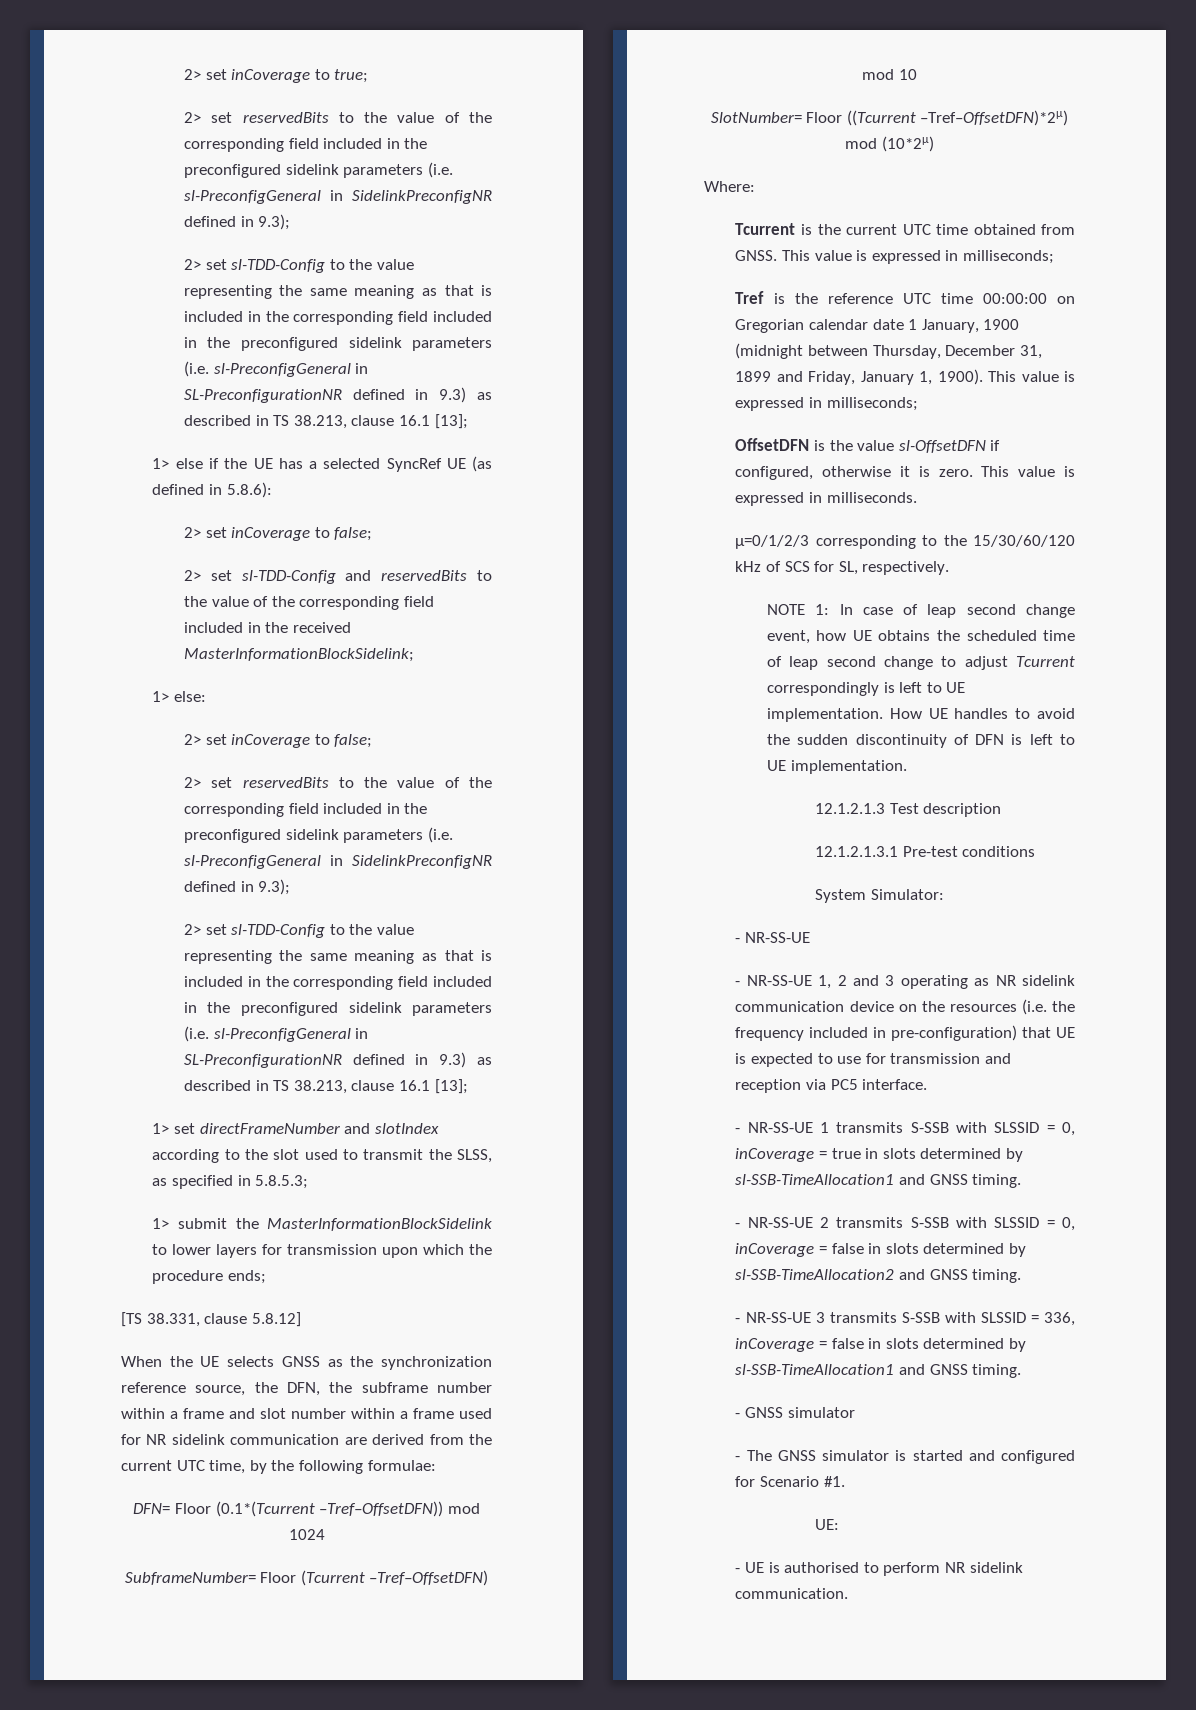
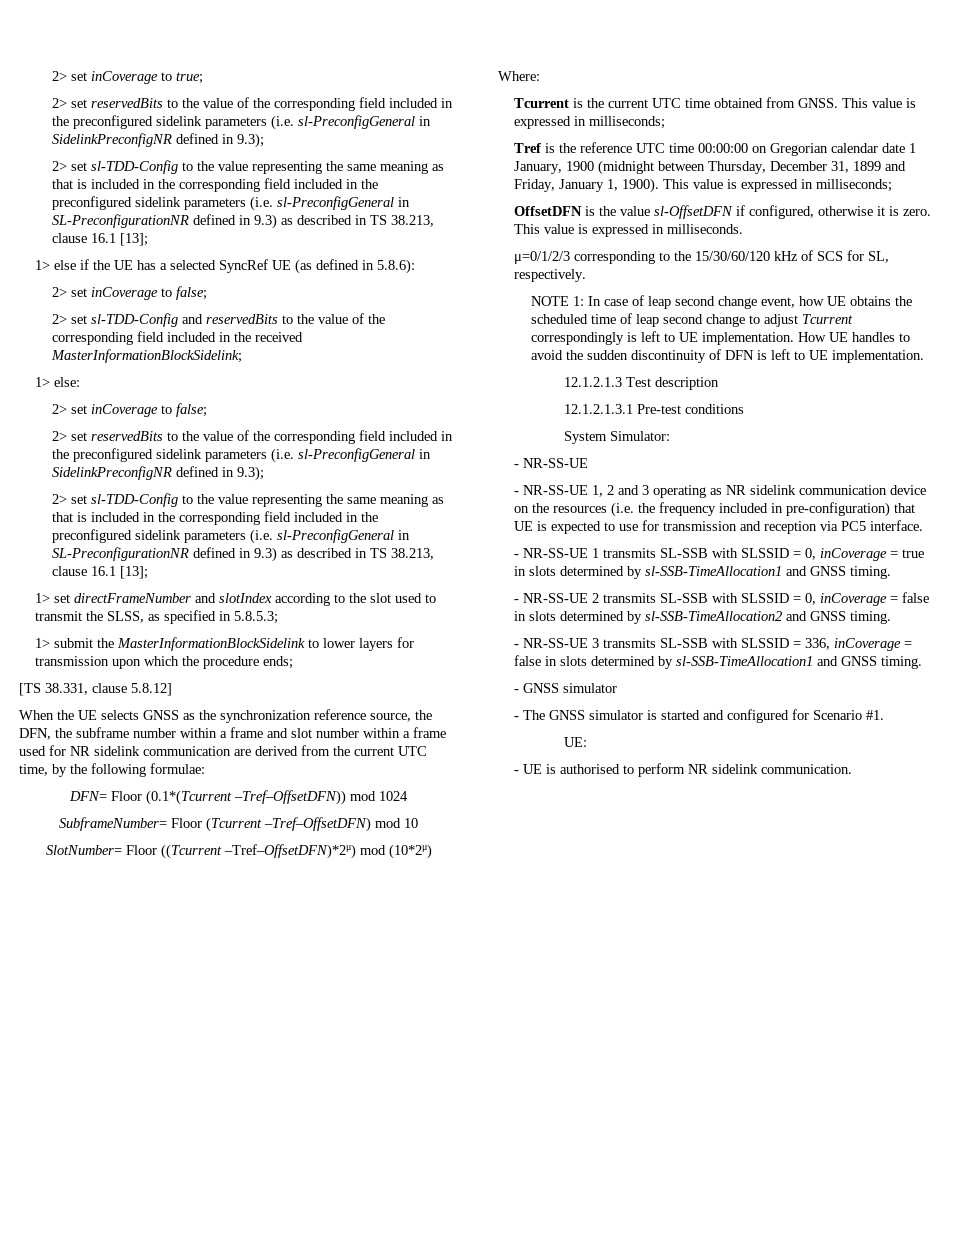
[910,1122,949,1133] S-SSB -> [660,548,709,558] SL-SSB
[910,1217,949,1228] S-SSB -> [660,593,709,603] SL-SSB
[901,1312,940,1323] S-SSB -> [660,638,709,648] SL-SSB

